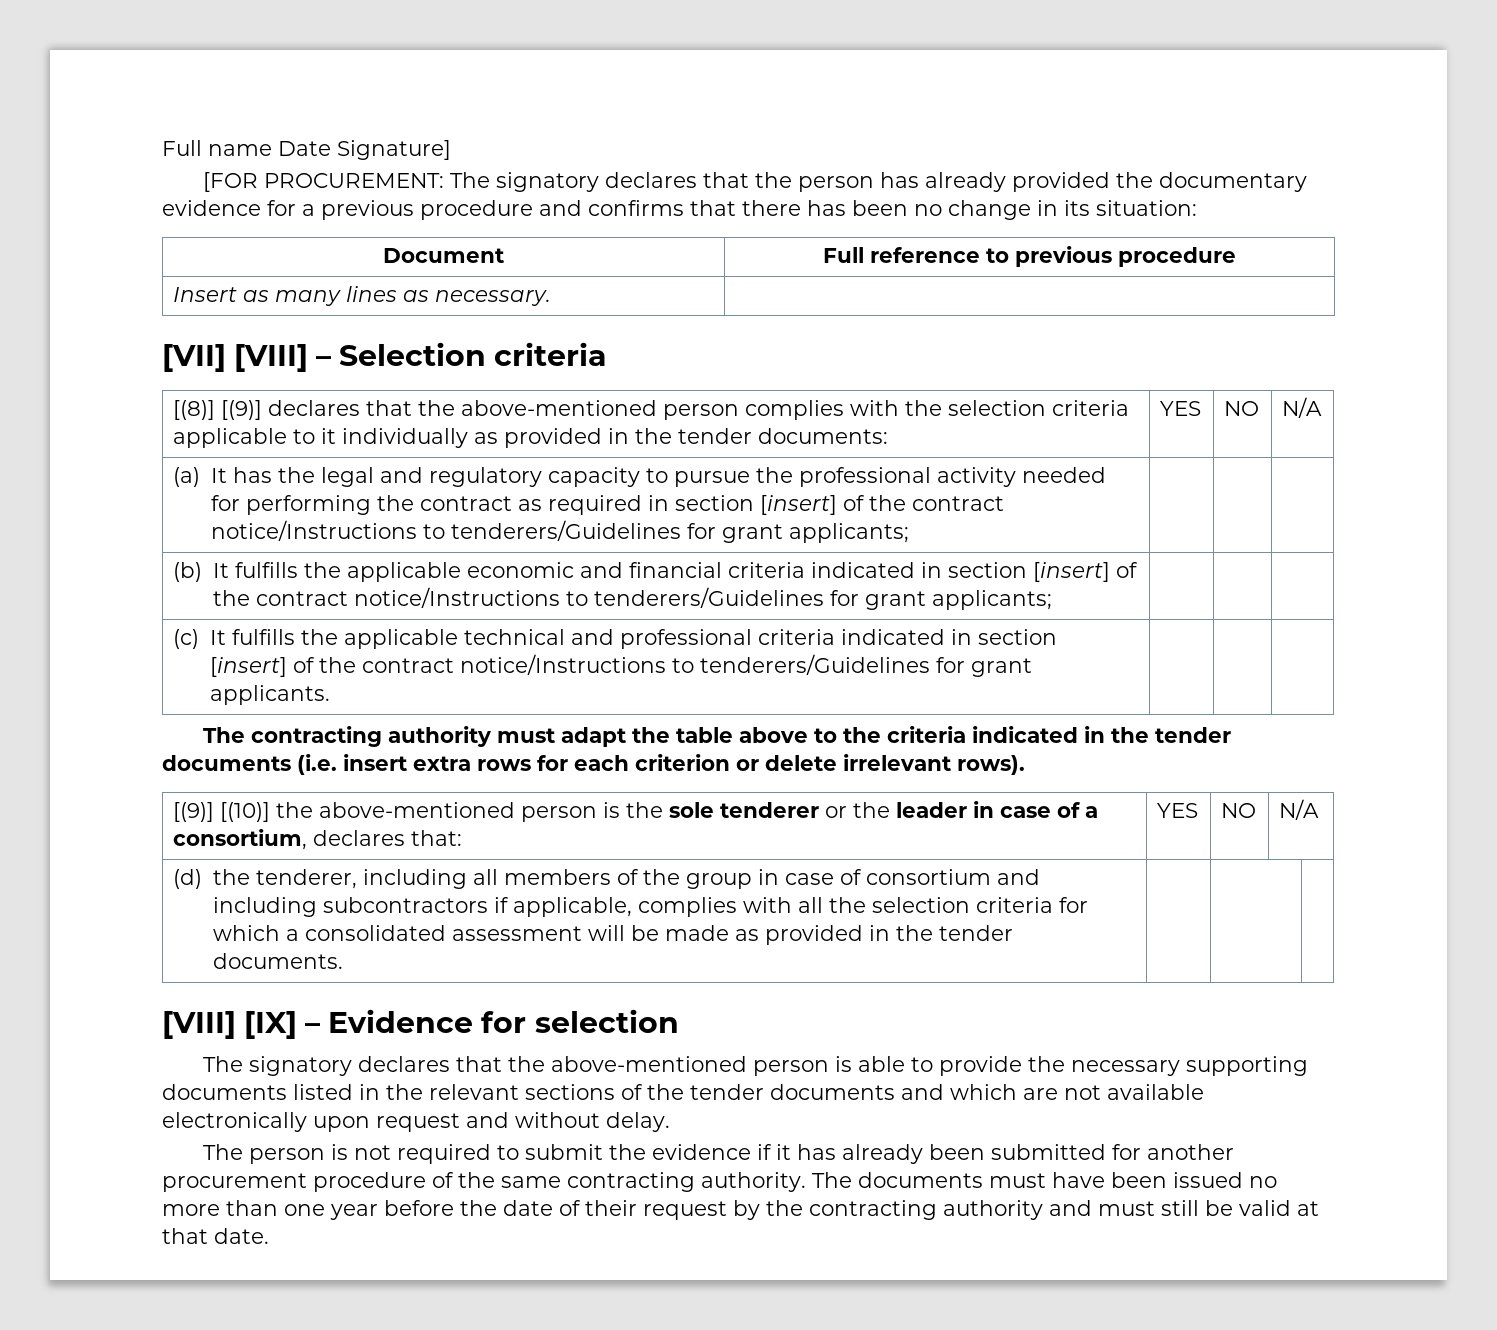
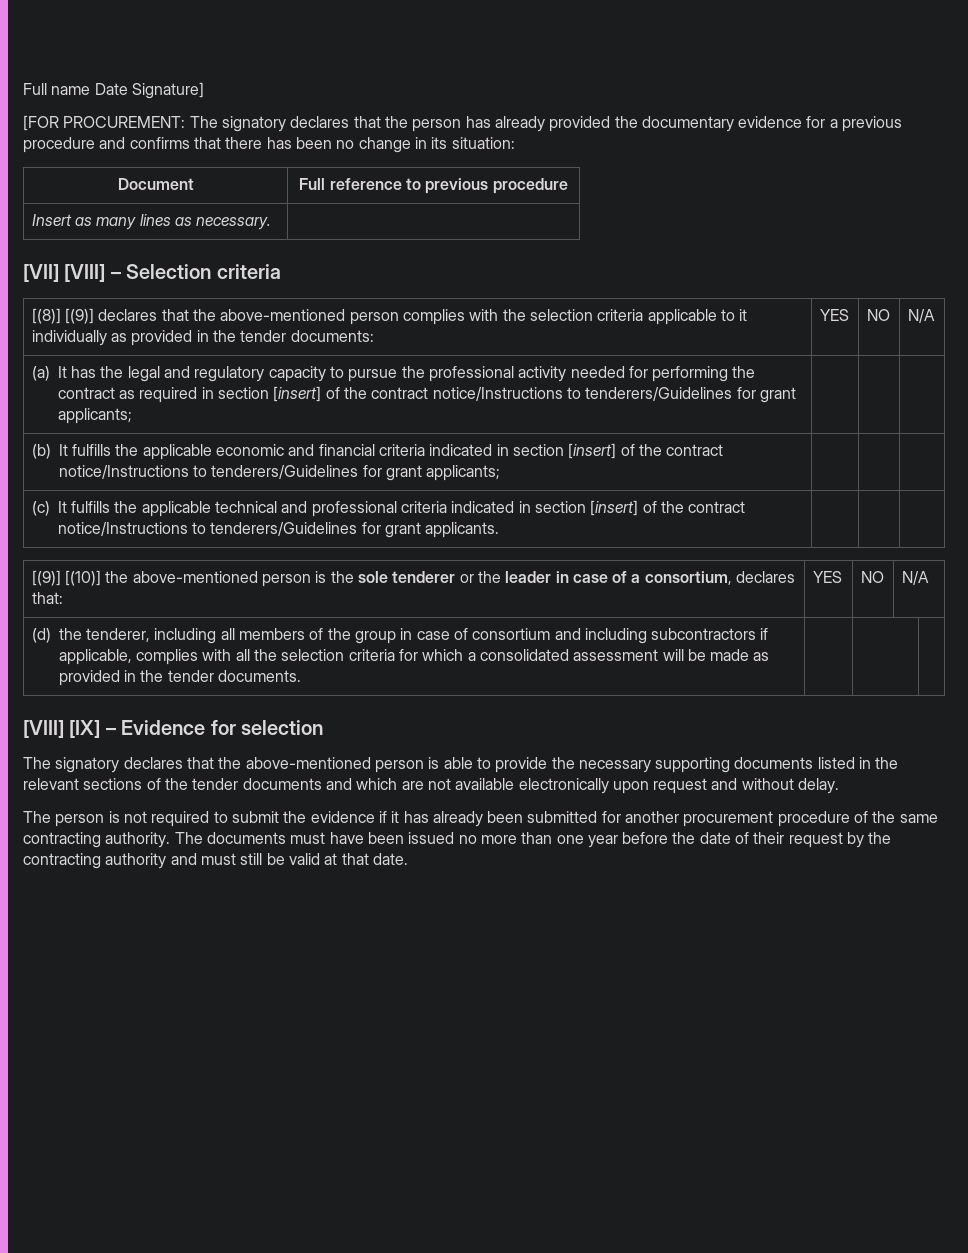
[202,726,1231,747] [162,754,1025,775] // The contracting authority must adapt the table above to the criteria indicated in the tender documents (i.e. insert extra rows for each criterion or delete irrelevant rows). -> (500, 530) none

